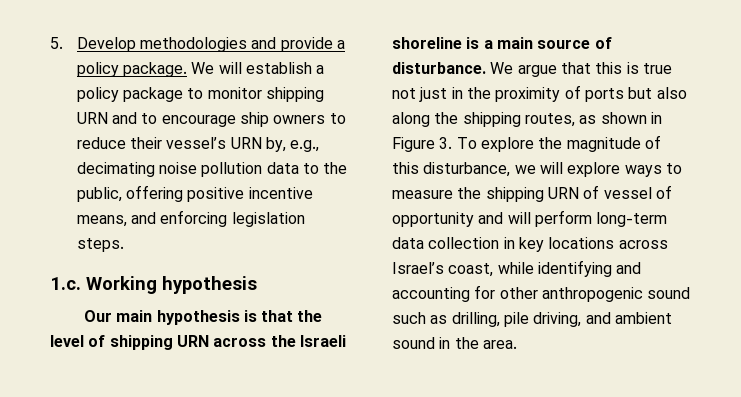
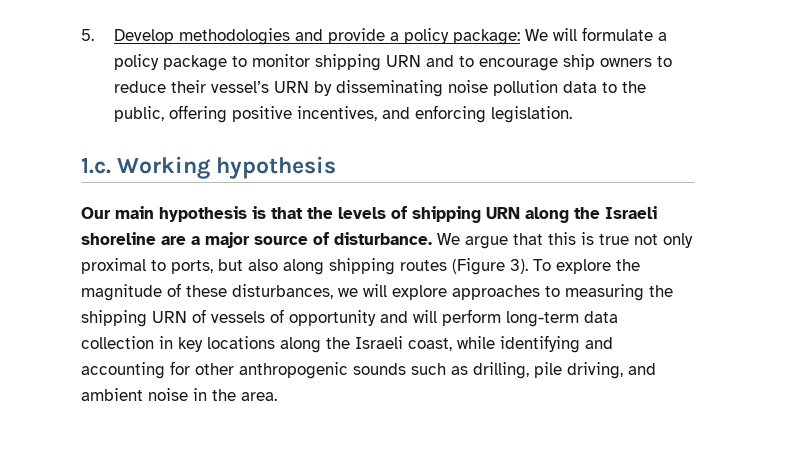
[123,62,188,77] package. -> [452,29,520,45] package:
[245,62,312,74] establish -> [581,27,653,41] formulate
[265,137,320,152] [76,162,155,177] by, e.g., decimating -> [313,80,443,97] by disseminating
[248,187,313,199] [76,210,305,227] [76,238,124,252] incentive means, and enforcing legislation steps. -> [296,105,572,123] incentives, and enforcing legislation.
[50,335,84,347] level -> [338,207,386,219] levels
[213,337,267,347] across -> [525,207,569,223] along
[466,37,533,49] is a main -> [161,232,250,248] are a major
[419,85,687,102] [392,112,662,127] [392,137,453,152] just in the proximity of ports but also along the shipping routes, as shown in Figure 3. -> [663,233,693,248] [81,258,528,275] only proximal to ports, but also along shipping routes (Figure 3).
[392,162,511,177] this disturbance, -> [186,284,333,299] these disturbances,
[624,163,682,177] [392,190,453,199] ways to measure -> [452,284,644,301] approaches to measuring
[603,187,652,199] vessel -> [211,311,265,323] vessels
[618,240,668,249] [392,262,444,274] across Israel’s -> [280,336,403,353] along the Israeli
[647,287,691,299] sound -> [353,363,406,375] sounds
[392,337,435,349] sound -> [148,388,188,401] noise

